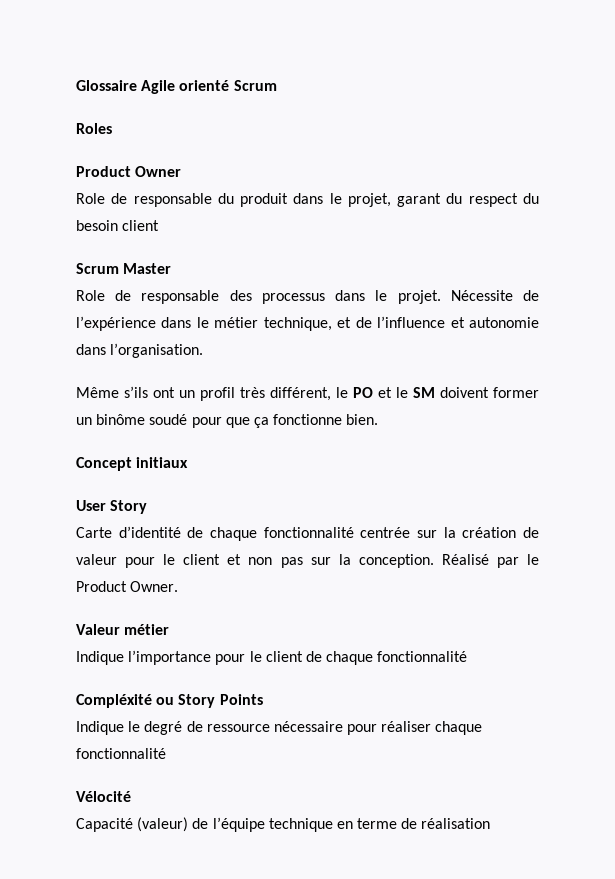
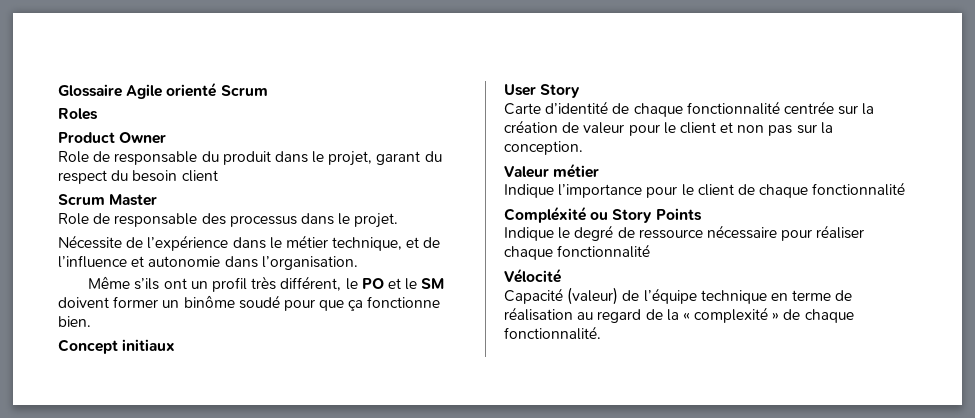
(441, 297) none -> (399, 220) //
[441,554,539,568] [76,581,179,592] Réalisé par le Product Owner. -> (583, 148) none
(491, 823) none -> [577,307,854,323] [504,326,601,340] au regard de la « complexité » de chaque fonctionnalité.

